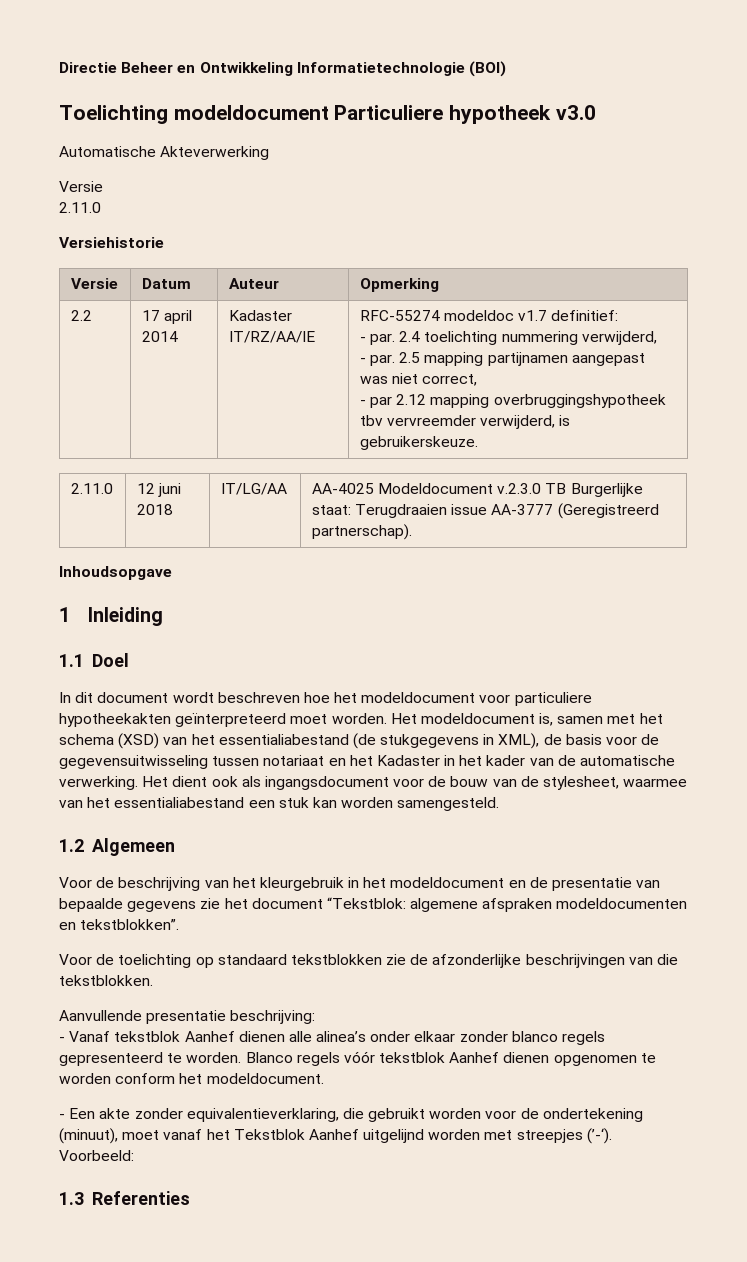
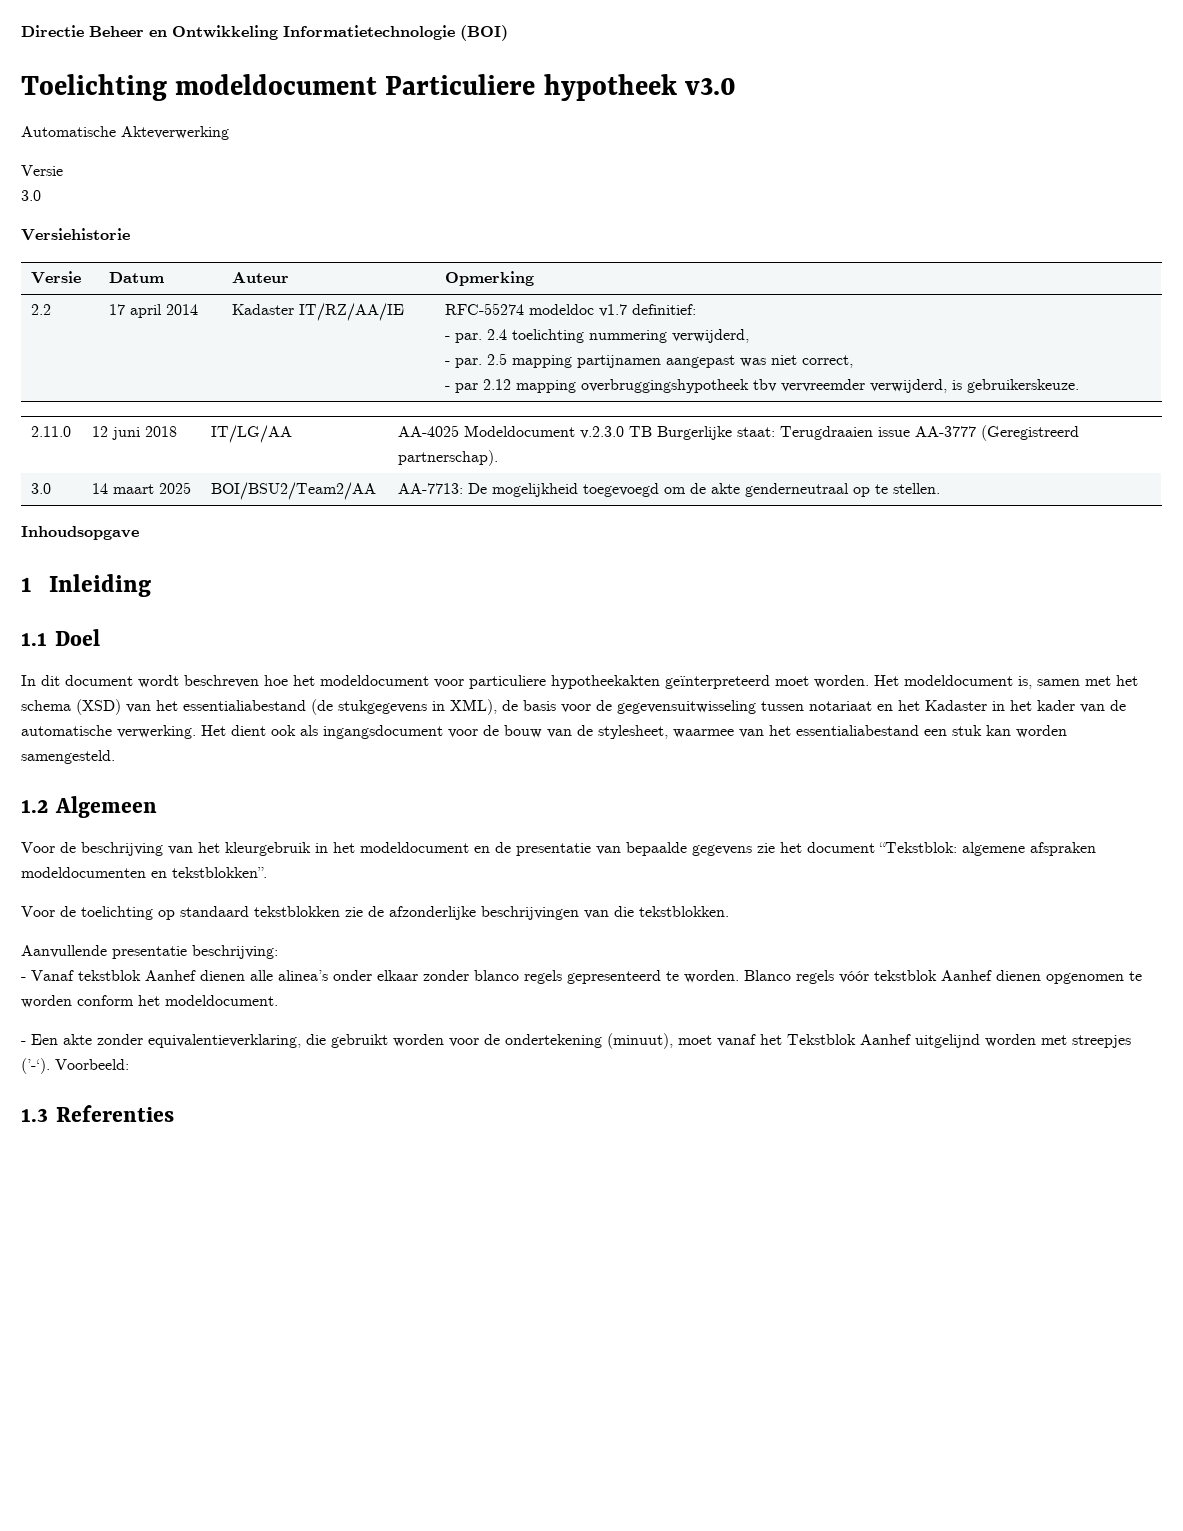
[59,202,101,213] 2.11.0 -> [21,190,41,201] 3.0
(412, 532) none -> [31,483,52,494] [92,482,192,494] [211,482,377,500] [398,483,941,497] // 3.0 | 14 maart 2025 | BOI/BSU2/Team2/AA | AA-7713: De mogelijkheid toegevoegd om de akte genderneutraal op te stellen.

